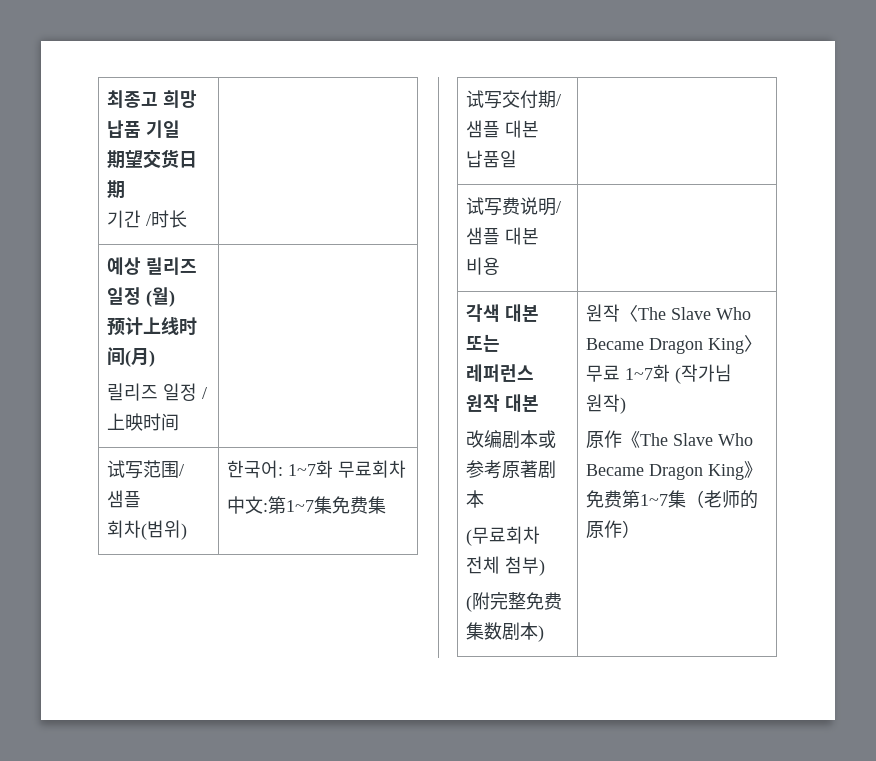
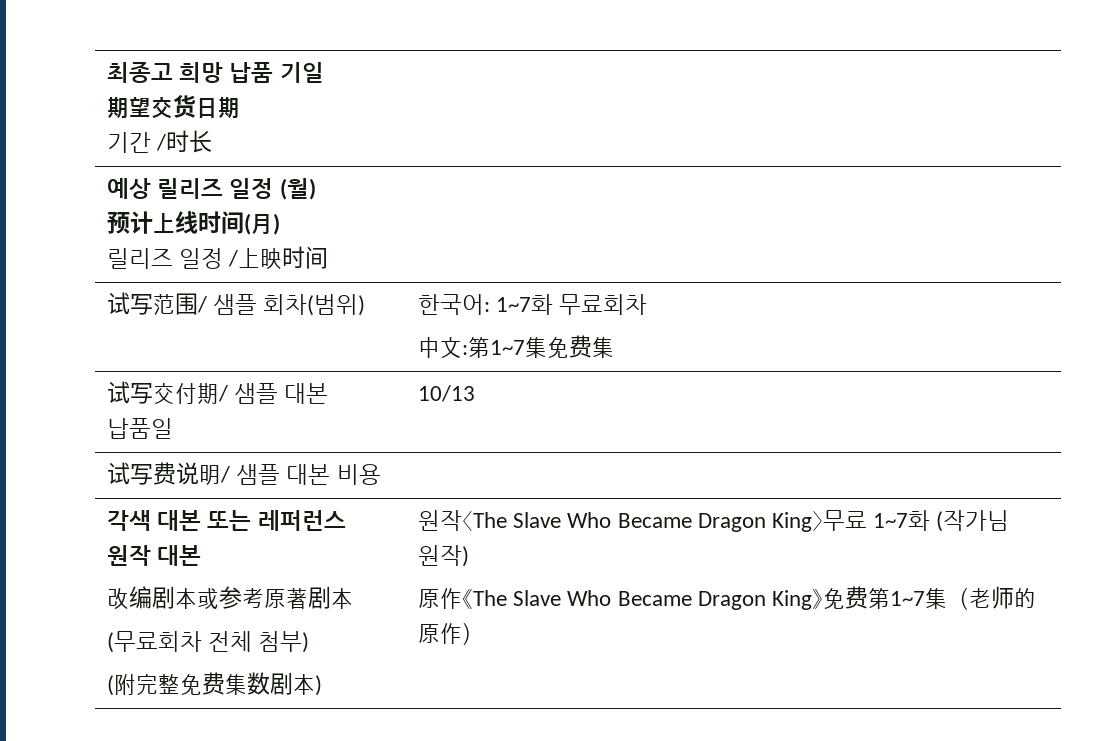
(518, 159) none -> [417,385,475,402] 10/13

